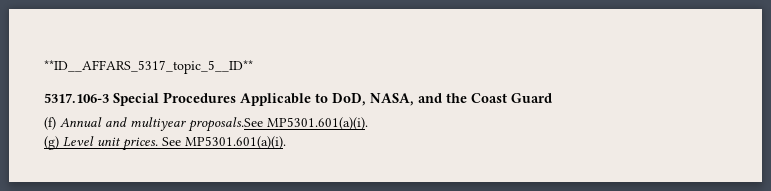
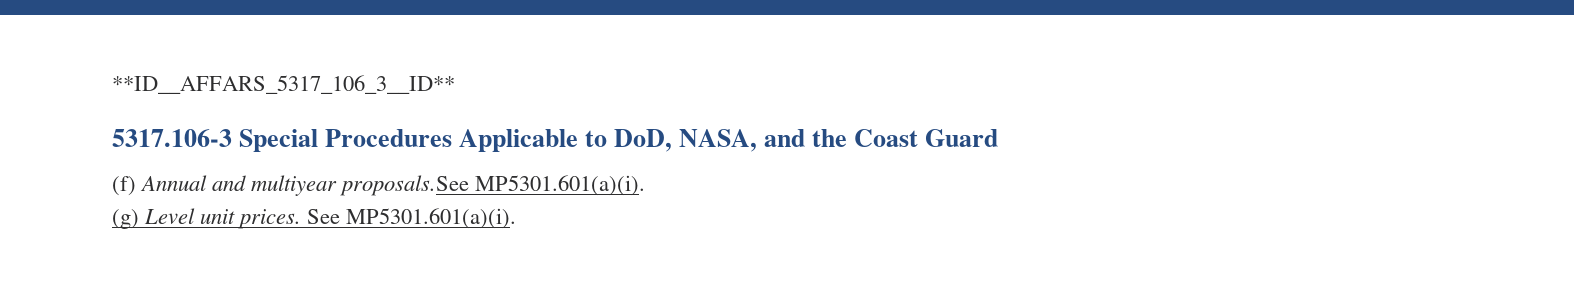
[44,60,253,74] **ID__AFFARS_5317_topic_5__ID** -> [112,75,455,94] **ID__AFFARS_5317_106_3__ID**

